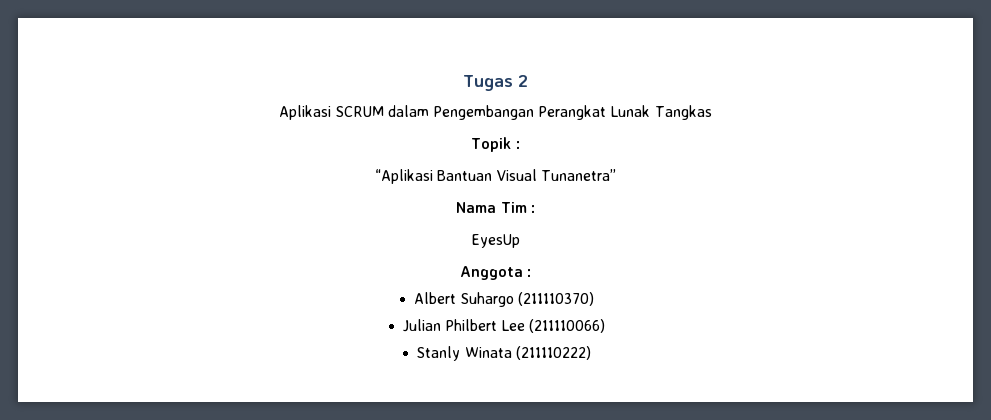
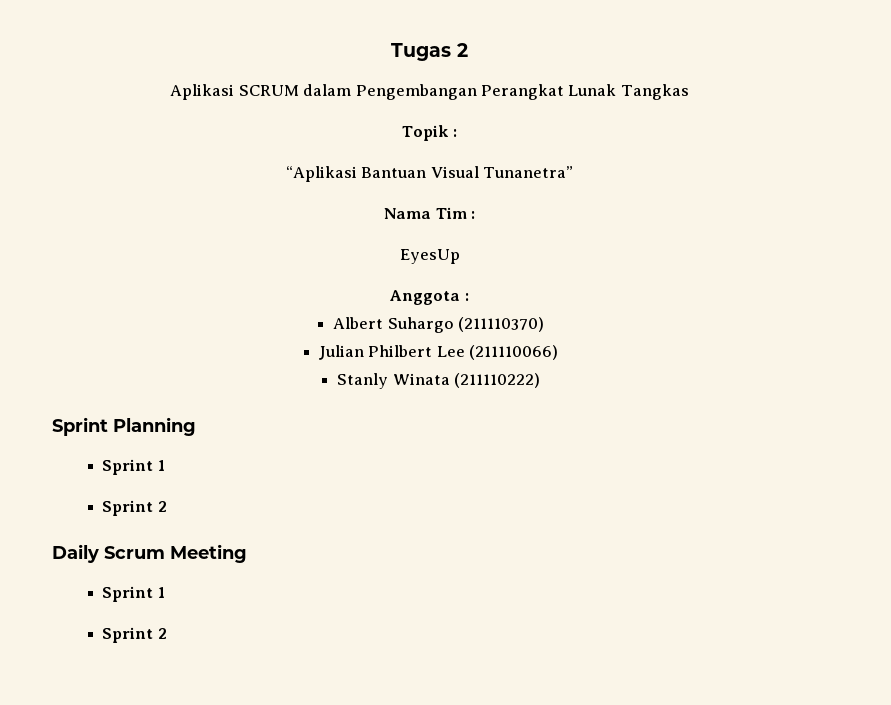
(591, 353) none -> [52,417,196,436] [102,459,165,475] [102,500,167,516] [52,544,247,563] [102,586,165,602] [102,627,167,643] // Sprint Planning // Sprint 1 // Sprint 2 // Daily Scrum Meeting // Sprint 1 // Sprint 2

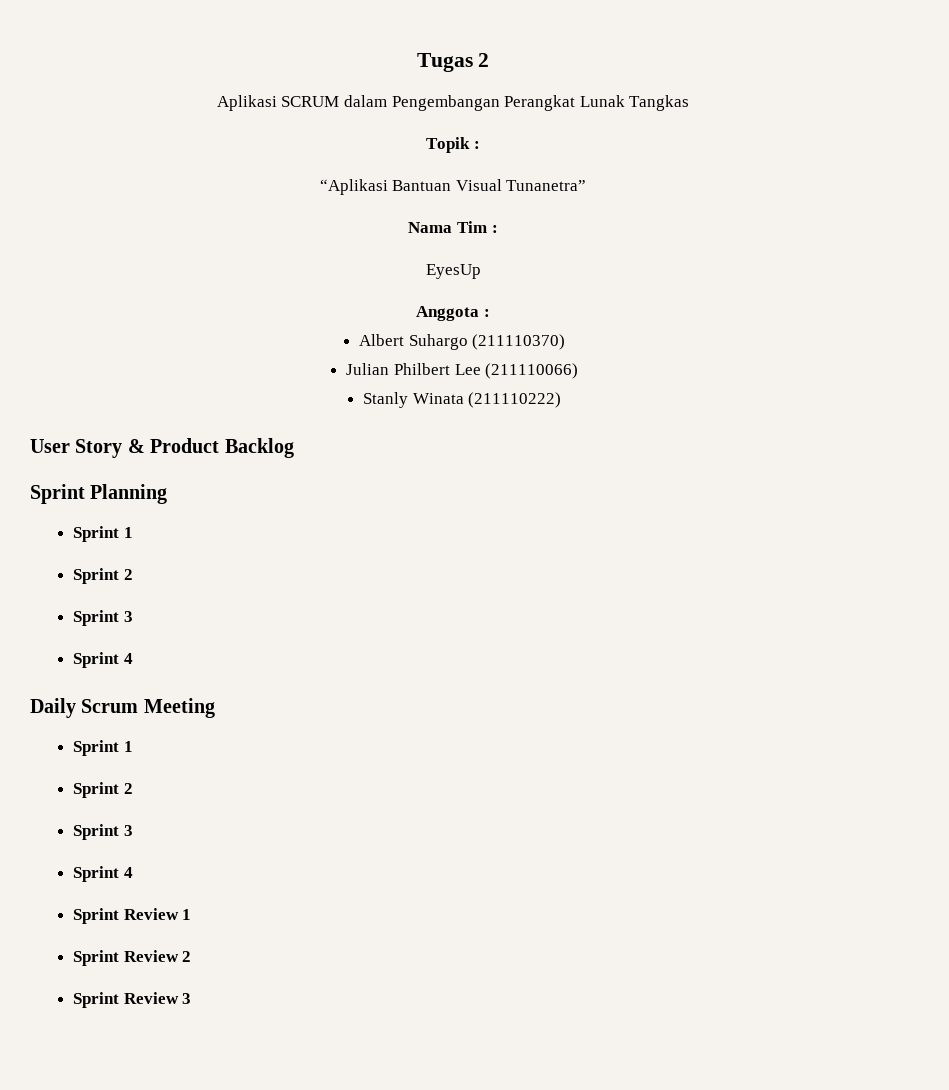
(541, 380) none -> [30,438,294,458] // User Story & Product Backlog
(167, 506) none -> [72,610,133,626] [72,652,133,668] // Sprint 3 // Sprint 4
(167, 633) none -> [72,824,133,840] [72,866,133,882] [72,908,192,924] [72,950,192,966] [72,992,192,1008] // Sprint 3 // Sprint 4 // Sprint Review 1 // Sprint Review 2 // Sprint Review 3

